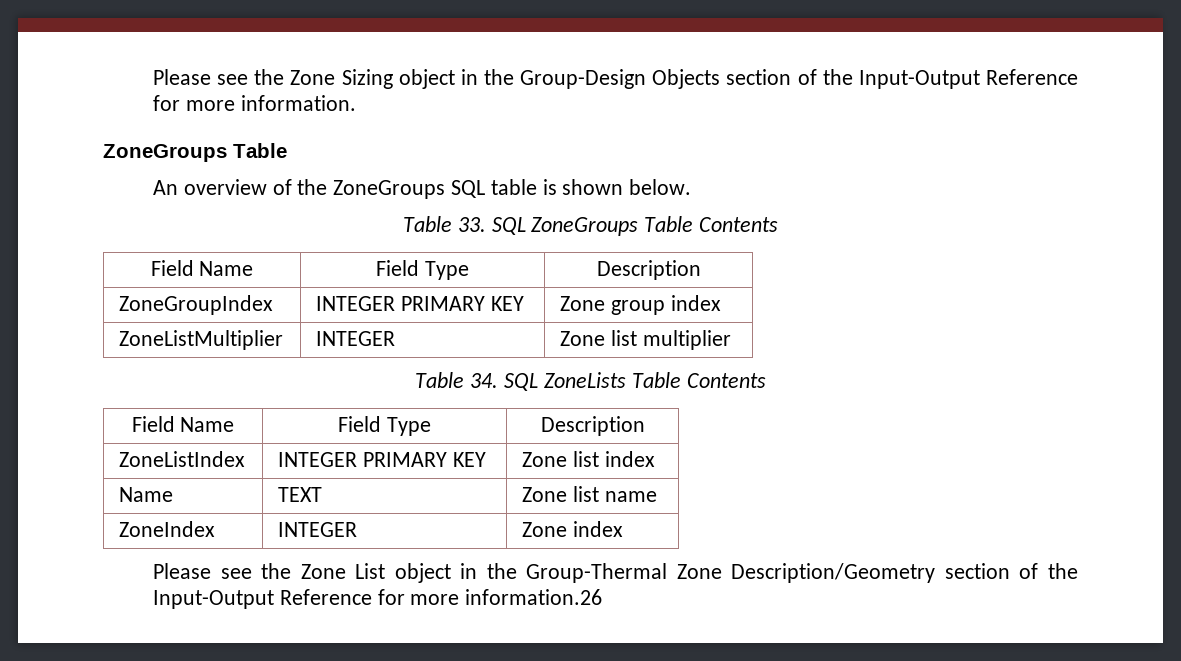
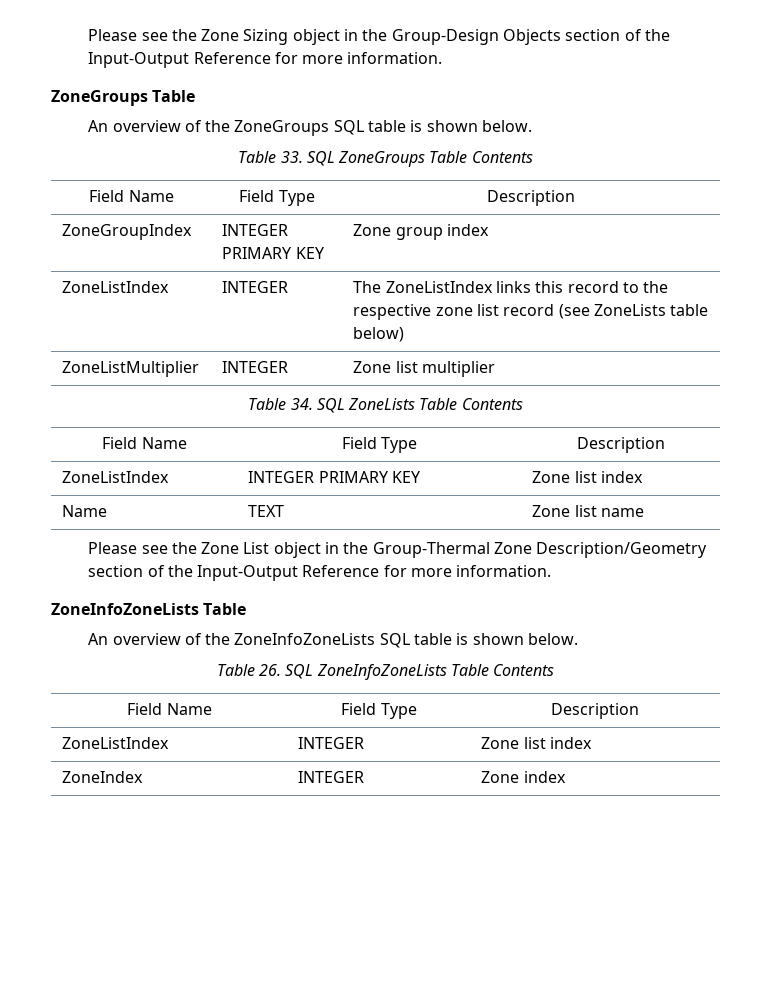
(721, 303) none -> [62,281,170,293] [222,281,289,293] [353,281,669,293] [353,304,709,320] [353,327,405,342] // ZoneListIndex | INTEGER | The ZoneListIndex links this record to the respective zone list record (see ZoneLists table below)
[119,521,216,537] [278,522,358,537] [522,521,624,537] // ZoneIndex | INTEGER | Zone index -> (645, 512) none
[465,589,603,605] information.26 -> [456,565,552,577] [51,603,247,615] [88,633,579,648] [216,664,555,680] [127,703,212,715] [341,703,417,719] [551,703,639,719] [62,737,170,749] [298,737,365,749] [481,737,593,749] [62,771,144,783] [298,771,365,783] [481,771,566,783] information. // ZoneInfoZoneLists Table // An overview of the ZoneInfoZoneLists SQL table is shown below. // Table 26. SQL ZoneInfoZoneLists Table Contents // Field Name | Field Type | Description // ZoneListIndex | INTEGER | Zone list index // ZoneIndex | INTEGER | Zone index

